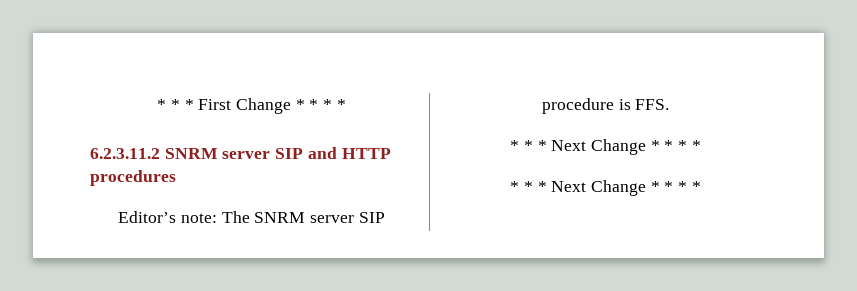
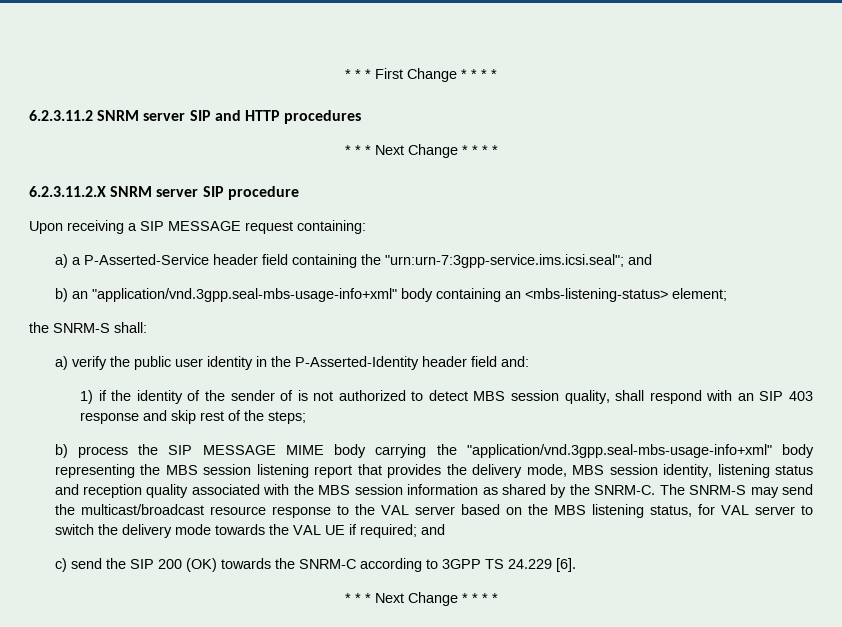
[118,211,385,223] [541,98,670,114] [510,139,701,155] [510,180,701,196] Editor’s note: The SNRM server SIP procedure is FFS. // * * * Next Change * * * * // * * * Next Change * * * * -> [344,144,498,158] [29,186,299,200] [29,220,366,234] [54,254,652,268] [54,288,727,302] [29,322,147,333] [54,356,529,370] [80,390,813,404] [80,410,307,424] [54,444,815,458] [54,464,814,478] [54,484,814,498] [54,504,813,518] [54,524,445,538] [54,558,576,572] [344,592,498,606] * * * Next Change * * * * // 6.2.3.11.2.X SNRM server SIP procedure // Upon receiving a SIP MESSAGE request containing: // a) a P-Asserted-Service header field containing the "urn:urn-7:3gpp-service.ims.icsi.seal"; and // b) an "application/vnd.3gpp.seal-mbs-usage-info+xml" body containing an <mbs-listening-status> element; // the SNRM-S shall: // a) verify the public user identity in the P-Asserted-Identity header field and: // 1) if the identity of the sender of is not authorized to detect MBS session quality, shall respond with an SIP 403 response and skip rest of the steps; // b) process the SIP MESSAGE MIME body carrying the "application/vnd.3gpp.seal-mbs-usage-info+xml" body representing the MBS session listening report that provides the delivery mode, MBS session identity, listening status and reception quality associated with the MBS session information as shared by the SNRM-C. The SNRM-S may send the multicast/broadcast resource response to the VAL server based on the MBS listening status, for VAL server to switch the delivery mode towards the VAL UE if required; and // c) send the SIP 200 (OK) towards the SNRM-C according to 3GPP TS 24.229 [6]. // * * * Next Change * * * *

